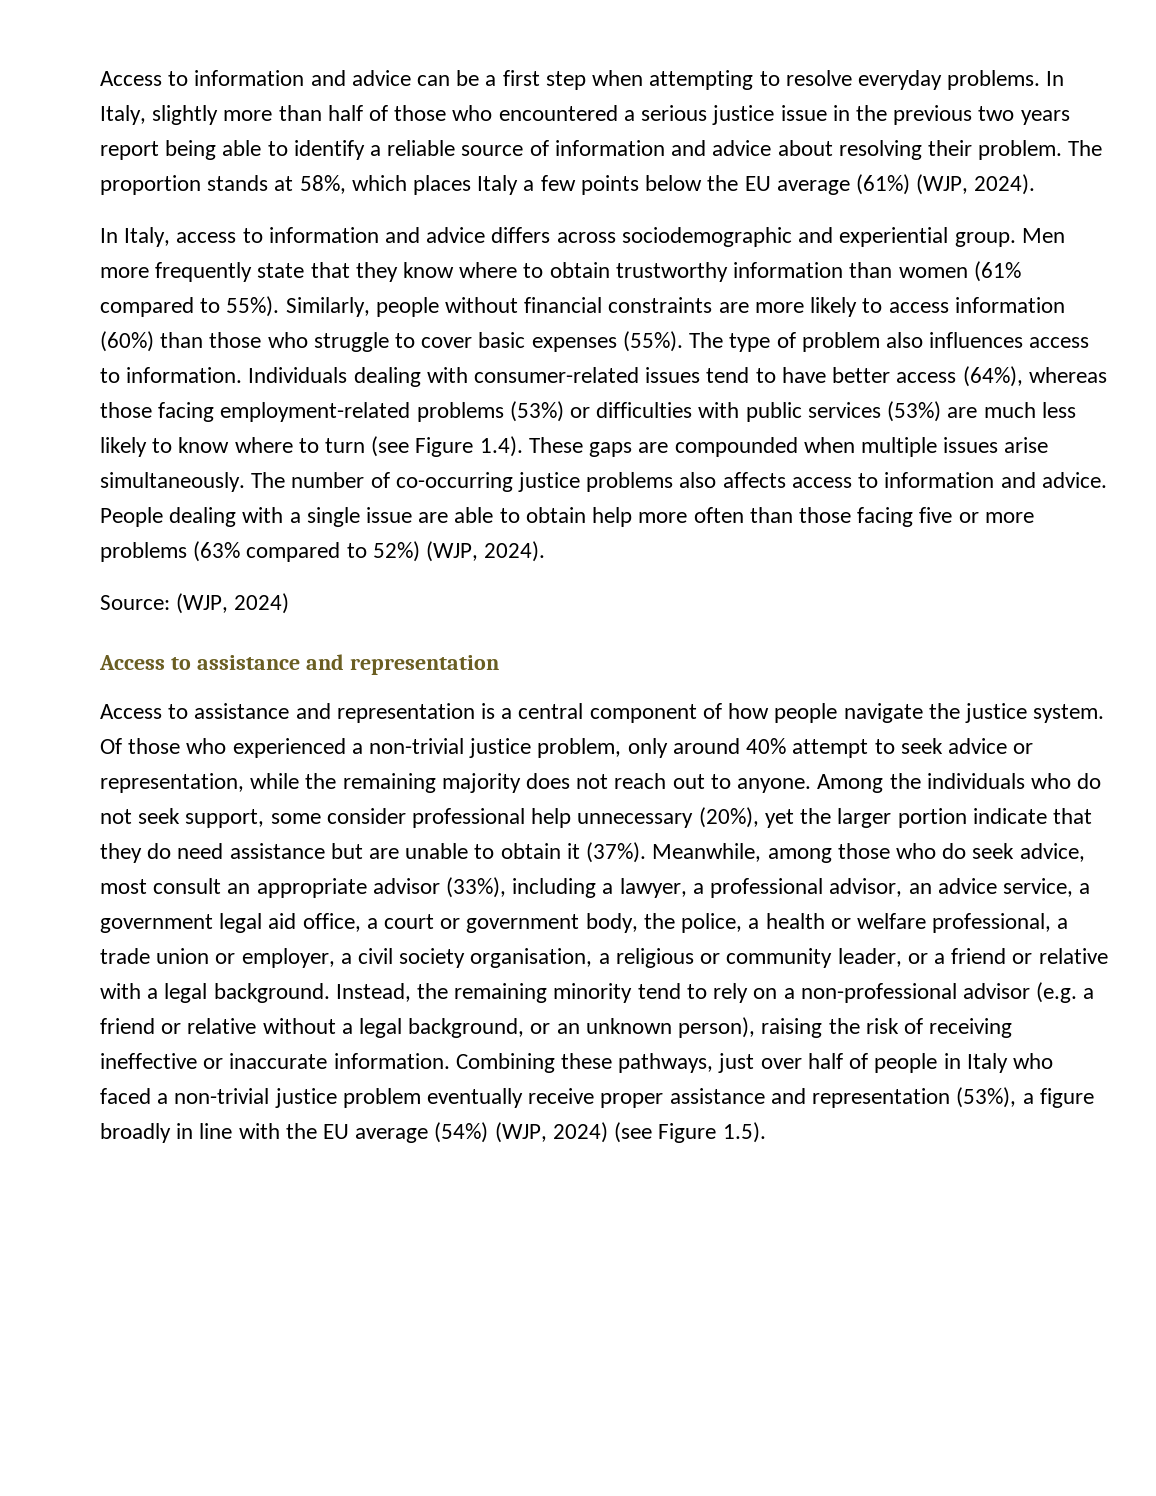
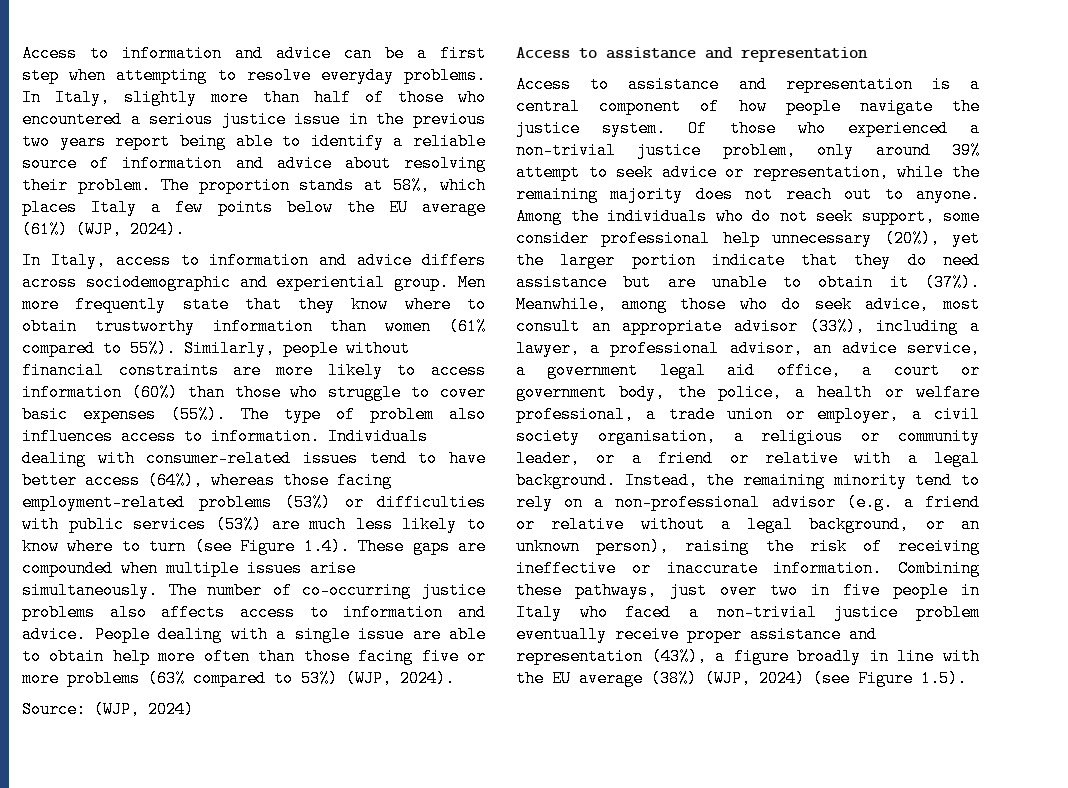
[372,541,420,562] 52%) -> [301,670,338,687] 53%)
[746,738,787,754] 40% -> [952,142,980,159] 39%
[807,1053,869,1069] half of -> [770,582,880,599] two in five
[956,1087,1017,1108] (53%), -> [651,648,707,665] (43%),
[434,1122,489,1143] (54%) -> [651,670,697,687] (38%)

